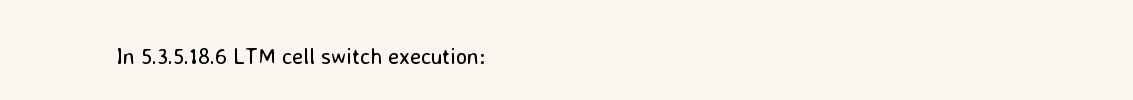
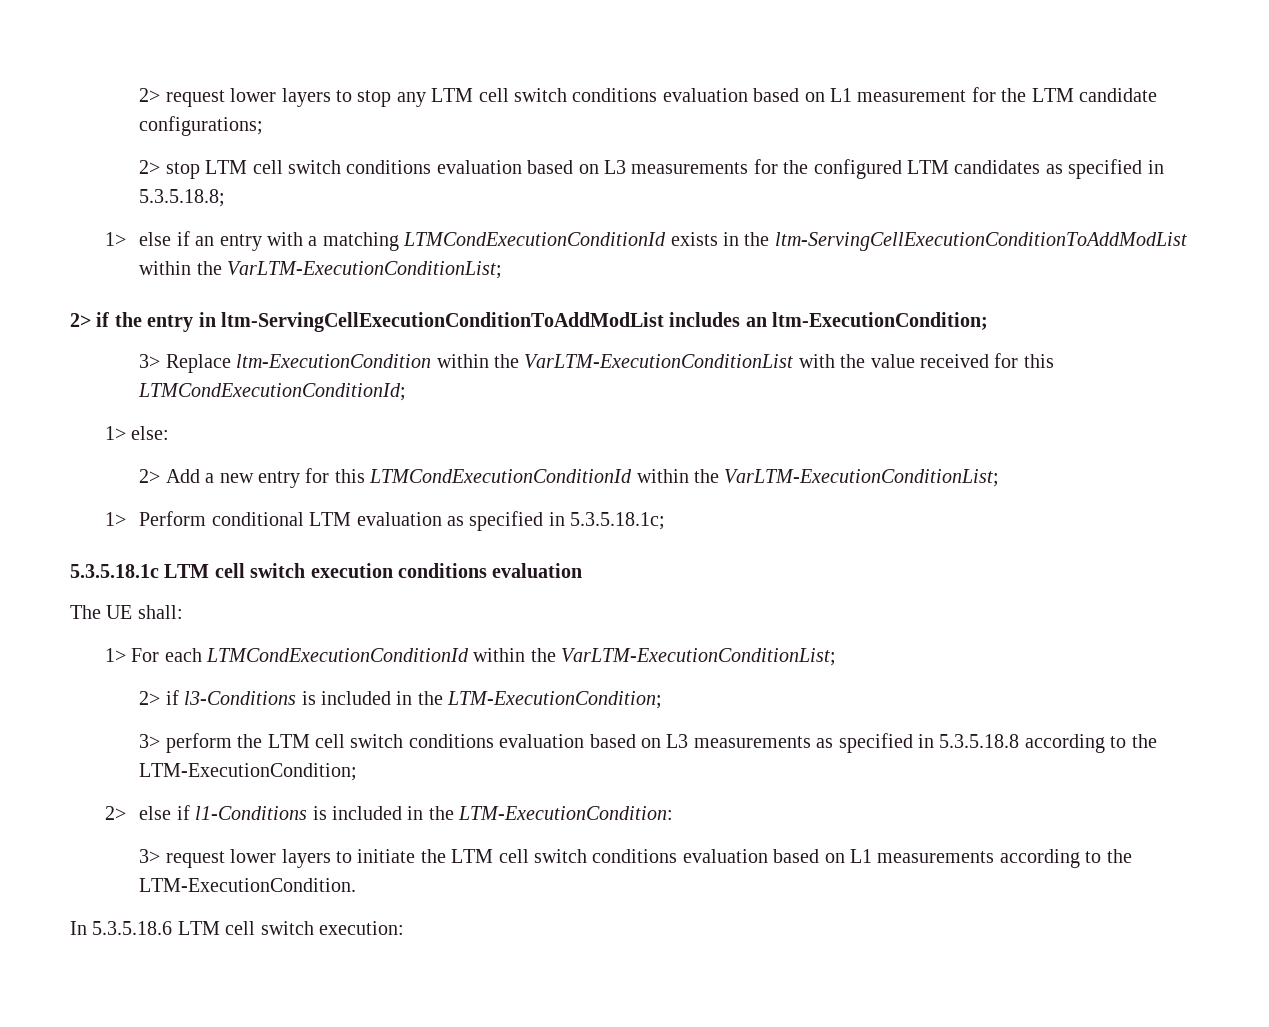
(116, 56) none -> [139,87,1158,107] [139,116,264,136] [139,159,1164,179] [139,189,226,207] [104,231,1187,251] [139,261,503,279] [70,312,989,332] [139,353,1054,373] [138,383,407,401] [104,426,170,440] [139,468,1000,488] [104,511,666,531] [70,563,583,578] [70,605,183,619] [104,648,837,666] [139,690,663,709] [139,733,1157,753] [139,763,358,781] [104,805,674,820] [139,849,1132,868] [139,878,357,892] 2> request lower layers to stop any LTM cell switch conditions evaluation based on L1 measurement for the LTM candidate configurations; // 2> stop LTM cell switch conditions evaluation based on L3 measurements for the configured LTM candidates as specified in 5.3.5.18.8; // 1> else if an entry with a matching LTMCondExecutionConditionId exists in the ltm-ServingCellExecutionConditionToAddModList within the VarLTM-ExecutionConditionList; // 2> if the entry in ltm-ServingCellExecutionConditionToAddModList includes an ltm-ExecutionCondition; // 3> Replace ltm-ExecutionCondition within the VarLTM-ExecutionConditionList with the value received for this LTMCondExecutionConditionId; // 1> else: // 2> Add a new entry for this LTMCondExecutionConditionId within the VarLTM-ExecutionConditionList; // 1> Perform conditional LTM evaluation as specified in 5.3.5.18.1c; // 5.3.5.18.1c LTM cell switch execution conditions evaluation // The UE shall: // 1> For each LTMCondExecutionConditionId within the VarLTM-ExecutionConditionList; // 2> if l3-Conditions is included in the LTM-ExecutionCondition; // 3> perform the LTM cell switch conditions evaluation based on L3 measurements as specified in 5.3.5.18.8 according to the LTM-ExecutionCondition; // 2> else if l1-Conditions is included in the LTM-ExecutionCondition: // 3> request lower layers to initiate the LTM cell switch conditions evaluation based on L1 measurements according to the LTM-ExecutionCondition. //

